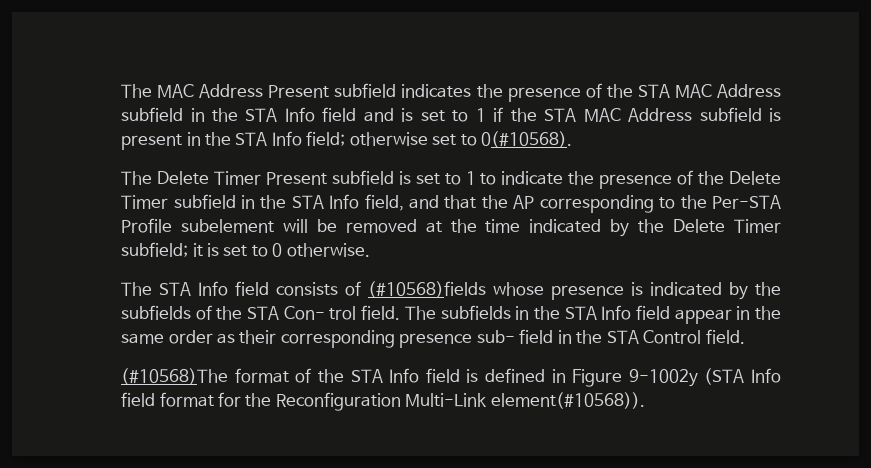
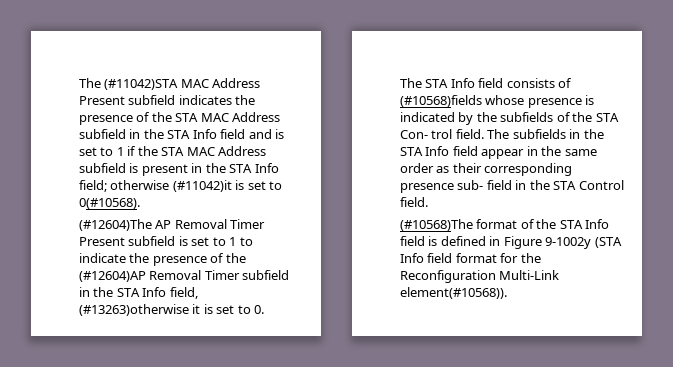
[121,84,153,98] The -> [78,78,179,90] The (#11042)STA
(428, 139) none -> [172,180,245,192] (#11042)it is
[121,171,210,185] The Delete -> [78,219,227,231] (#12604)The AP Removal
[729,171,782,185] Delete -> [78,270,202,282] (#12604)AP Removal
[409,195,782,213] [121,218,782,237] [121,242,189,257] and that the AP corresponding to the Per-STA Profile subelement will be removed at the time indicated by the Delete Timer subfield; -> [78,304,189,316] (#13263)otherwise
[272,243,370,257] 0 otherwise. -> [254,305,265,314] 0.

